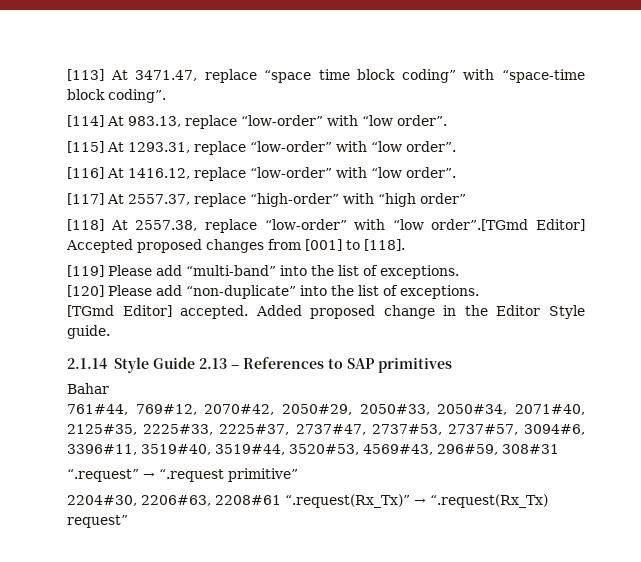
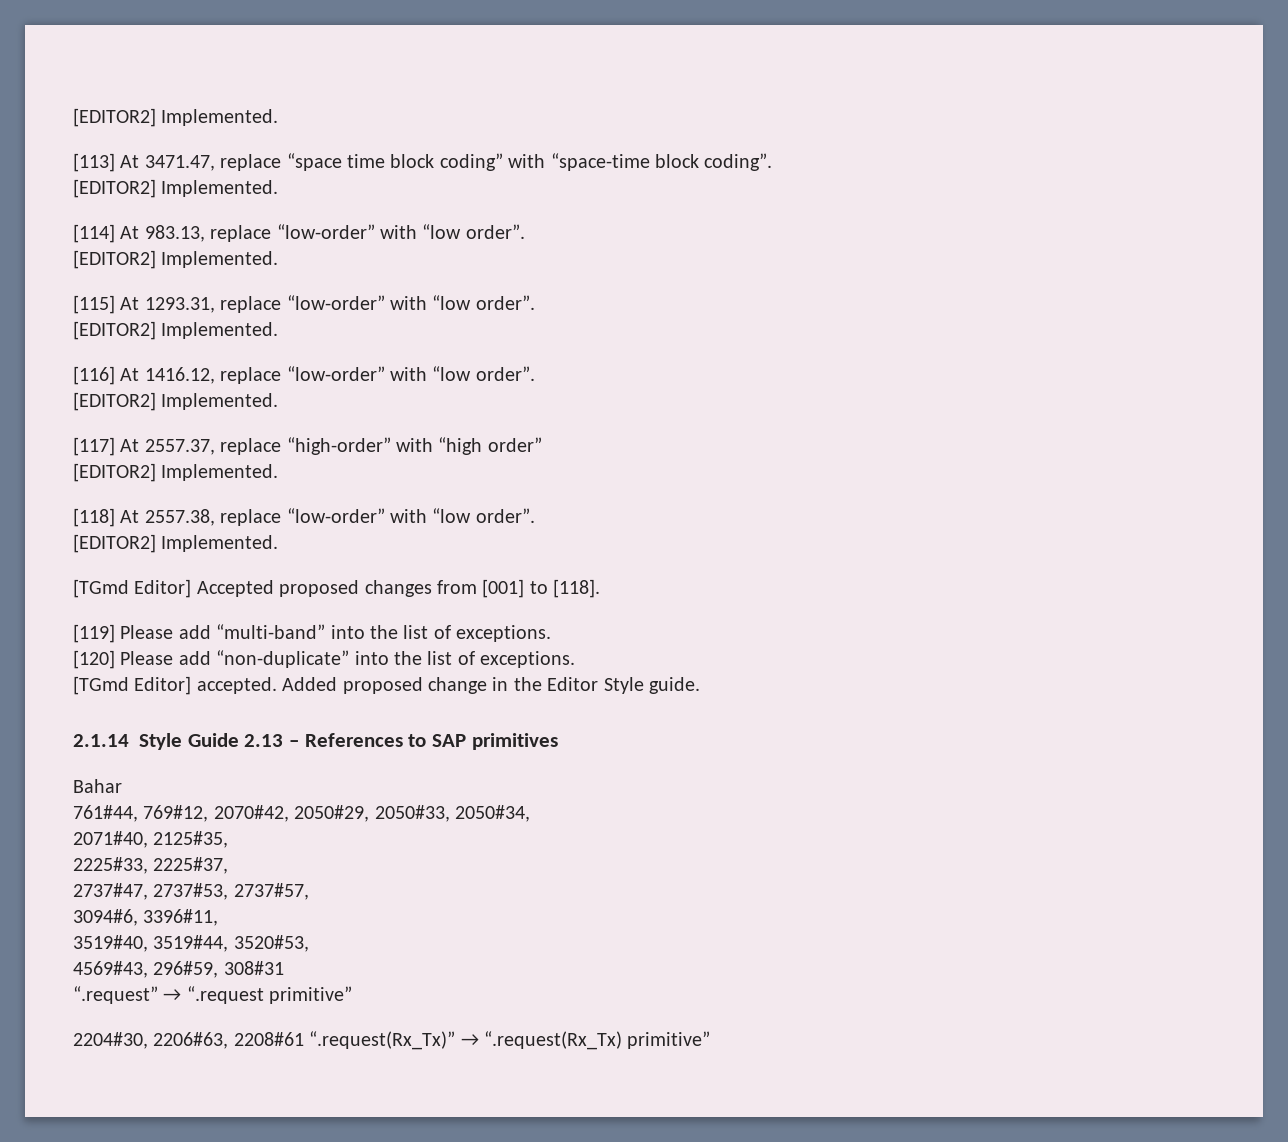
(67, 75) none -> [73,108,279,127] [EDITOR2] Implemented. //
(166, 96) none -> [73,179,279,198] // [EDITOR2] Implemented.
(447, 120) none -> [73,250,279,269] // [EDITOR2] Implemented.
(456, 146) none -> [73,321,279,340] // [EDITOR2] Implemented.
(456, 172) none -> [73,392,279,411] // [EDITOR2] Implemented.
(466, 198) none -> [73,463,279,482] // [EDITOR2] Implemented.
[431,219,529,231] order”.[TGmd -> [475,508,535,523] [73,534,279,553] [73,579,129,598] order”. // [EDITOR2] Implemented. // [TGmd
(508, 409) none -> (530, 813) //
(137, 429) none -> (229, 839) //
(290, 429) none -> (229, 865) //
(518, 429) none -> (309, 891) //
(137, 449) none -> (219, 917) //
(359, 449) none -> (309, 943) //
[67,515,128,528] request” -> [627,1031,711,1049] primitive”

